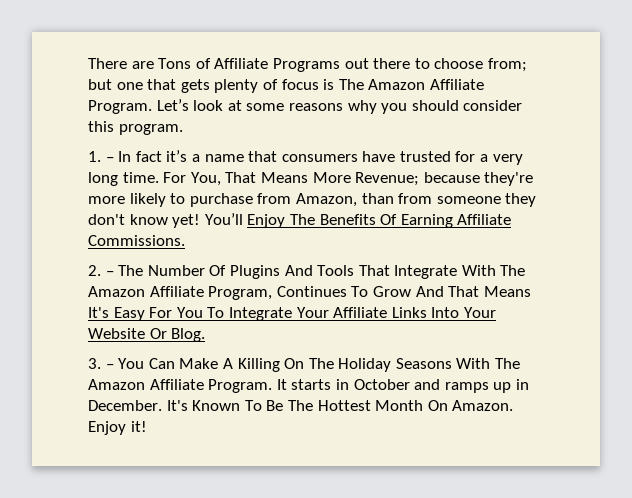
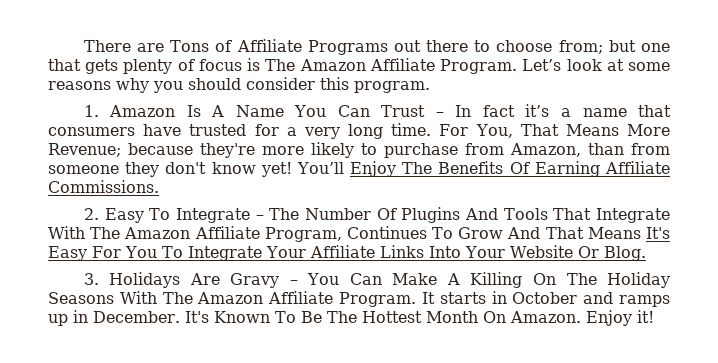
(101, 156) none -> [109,105,426,117] Amazon Is A Name You Can Trust
(101, 270) none -> [104,208,250,223] Easy To Integrate
(101, 363) none -> [109,272,280,288] Holidays Are Gravy

